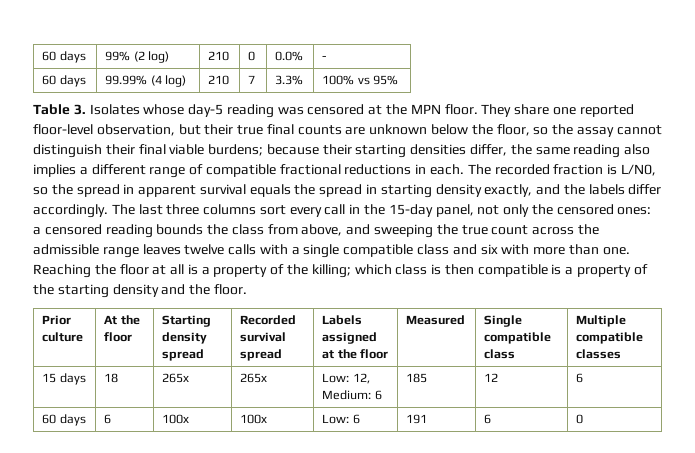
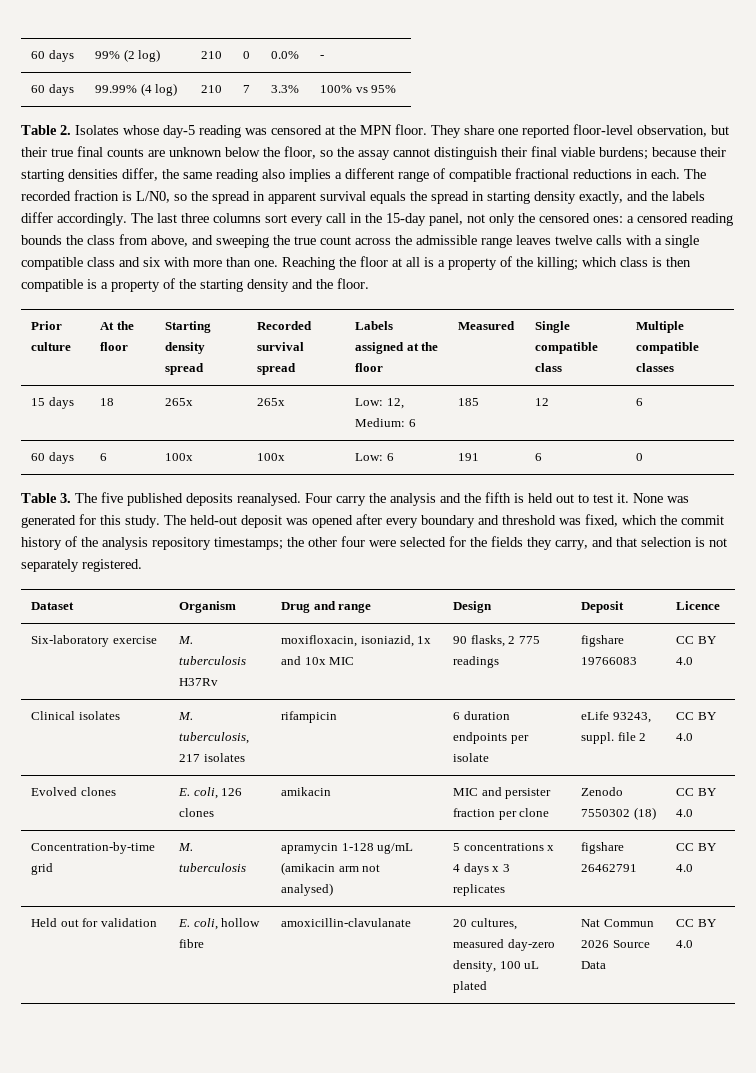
[73,104,86,115] 3. -> [60,125,71,135] 2.
(584, 419) none -> [21,492,689,506] [21,514,724,528] [21,536,727,550] [21,559,142,572] [31,602,75,610] [179,601,237,613] [281,601,372,613] [453,601,493,613] [581,601,625,613] [676,601,721,610] [31,635,157,647] [178,636,194,644] [179,656,247,665] [179,678,219,686] [281,635,432,647] [281,656,355,665] [453,635,540,647] [453,656,500,668] [581,635,625,647] [581,657,638,665] [676,636,717,644] [676,657,694,665] [31,711,120,720] [178,712,194,720] [179,732,250,744] [179,753,245,762] [281,711,338,723] [453,711,510,720] [453,732,529,744] [453,753,490,762] [581,711,651,723] [581,732,647,744] [676,712,717,720] [676,733,694,741] [31,787,116,796] [178,787,243,799] [179,808,215,817] [281,787,332,796] [453,787,552,799] [453,808,550,820] [581,787,624,796] [581,807,656,820] [676,788,717,796] [676,809,694,817] [31,842,156,854] [31,863,54,875] [178,843,194,851] [179,863,247,872] [281,843,414,854] [281,862,381,875] [281,883,334,896] [453,843,555,851] [453,863,510,875] [453,884,506,896] [581,842,625,854] [581,864,638,872] [676,843,717,851] [676,864,694,872] [31,918,157,927] [178,918,261,930] [179,939,205,948] [281,918,412,927] [453,918,517,930] [453,939,555,951] [453,960,540,972] [453,981,488,993] [581,919,654,927] [581,940,650,948] [581,961,607,969] [676,919,717,927] [676,940,694,948] // Table 3. The five published deposits reanalysed. Four carry the analysis and the fifth is held out to test it. None was generated for this study. The held-out deposit was opened after every boundary and threshold was fixed, which the commit history of the analysis repository timestamps; the other four were selected for the fields they carry, and that selection is not separately registered. // Dataset | Organism | Drug and range | Design | Deposit | Licence // Six-laboratory exercise | M. tuberculosis H37Rv | moxifloxacin, isoniazid, 1x and 10x MIC | 90 flasks, 2 775 readings | figshare 19766083 | CC BY 4.0 // Clinical isolates | M. tuberculosis, 217 isolates | rifampicin | 6 duration endpoints per isolate | eLife 93243, suppl. file 2 | CC BY 4.0 // Evolved clones | E. coli, 126 clones | amikacin | MIC and persister fraction per clone | Zenodo 7550302 (18) | CC BY 4.0 // Concentration-by-time grid | M. tuberculosis | apramycin 1-128 ug/mL (amikacin arm not analysed) | 5 concentrations x 4 days x 3 replicates | figshare 26462791 | CC BY 4.0 // Held out for validation | E. coli, hollow fibre | amoxicillin-clavulanate | 20 cultures, measured day-zero density, 100 uL plated | Nat Commun 2026 Source Data | CC BY 4.0

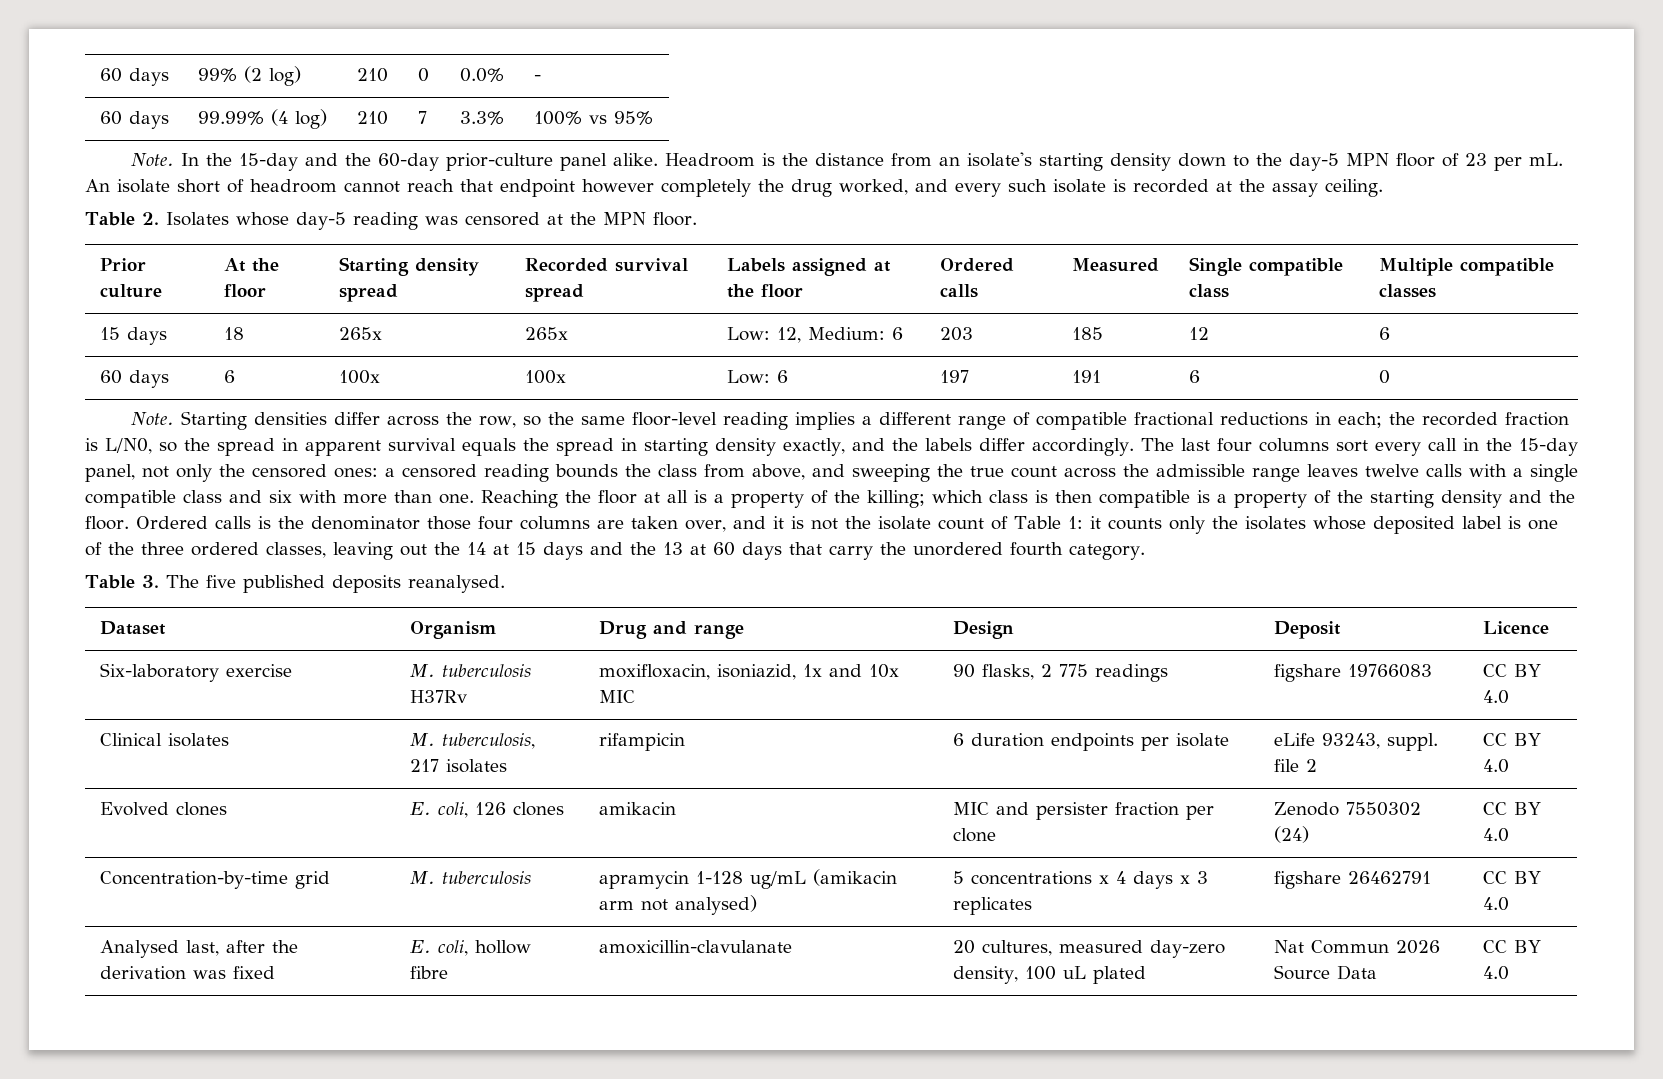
(397, 89) none -> [130,152,1563,171] [85,179,1383,197] // Note. In the 15-day and the 60-day prior-culture panel alike. Headroom is the distance from an isolate's starting density down to the day-5 MPN floor of 23 per mL. An isolate short of headroom cannot reach that endpoint however completely the drug worked, and every such isolate is recorded at the assay ceiling.
[431,124,729,138] [21,146,726,160] [21,168,285,182] They share one reported floor-level observation, but their true final counts are unknown below the floor, so the assay cannot distinguish their final viable burdens; because their starting densities differ, the same reading also -> [99,258,146,271] [99,284,162,298] [223,258,279,272] [223,284,266,297] [338,257,479,276] [338,284,398,302] [524,258,688,272] [524,284,584,302] [726,258,891,276] [726,284,803,298] [939,258,1014,272] [939,284,978,298] [1071,258,1159,272] [1188,257,1343,276] [1188,284,1229,298] [1378,258,1554,276] [1378,284,1436,298] [99,327,167,345] [223,327,244,340] [338,327,382,340] [524,327,568,340] [726,327,903,343] [939,327,973,341] [1071,327,1103,340] [1188,327,1209,340] [1378,327,1390,340] [99,370,169,388] [223,370,235,383] [338,370,380,384] [524,370,566,384] [726,370,788,384] [939,370,969,383] [1071,370,1101,383] [1188,370,1200,383] [1378,370,1390,384] [130,411,788,430] // Prior culture | At the floor | Starting density spread | Recorded survival spread | Labels assigned at the floor | Ordered calls | Measured | Single compatible class | Multiple compatible classes // 15 days | 18 | 265x | 265x | Low: 12, Medium: 6 | 203 | 185 | 12 | 6 // 60 days | 6 | 100x | 100x | Low: 6 | 197 | 191 | 6 | 0 // Note. Starting densities differ across the row, so the same floor-level reading
[651,169,706,179] each. The -> [1337,412,1415,428] each; the
[181,213,209,223] three -> [1216,438,1252,452] four
[31,321,63,330] [31,342,72,351] [100,321,134,330] [100,342,129,351] [165,321,212,333] [165,342,206,354] [165,363,205,375] [257,321,313,330] [257,342,305,351] [257,363,297,375] [355,321,394,330] [355,342,439,354] [355,363,384,372] [458,321,516,330] [535,321,571,333] [535,342,599,354] [535,363,563,372] [636,321,685,333] [636,342,700,354] [636,363,675,372] [31,397,74,409] [100,398,115,406] [165,398,194,406] [257,398,286,406] [355,398,404,409] [355,418,416,427] [458,398,480,406] [535,398,550,406] [636,398,644,406] [31,452,74,464] [100,453,108,461] [165,453,194,461] [257,453,286,461] [355,453,394,461] [458,453,480,461] [535,453,543,461] [636,453,644,461] // Prior culture | At the floor | Starting density spread | Recorded survival spread | Labels assigned at the floor | Measured | Single compatible class | Multiple compatible classes // 15 days | 18 | 265x | 265x | Low: 12, Medium: 6 | 185 | 12 | 6 // 60 days | 6 | 100x | 100x | Low: 6 | 191 | 6 | 0 -> [135,516,1558,534] [85,542,1145,560] Ordered calls is the denominator those four columns are taken over, and it is not the isolate count of Table 1: it counts only the isolates whose deposited label is one of the three ordered classes, leaving out the 14 at 15 days and the 13 at 60 days that carry the unordered fourth category.
[305,492,689,506] [21,514,724,528] [21,536,727,550] [21,559,142,572] Four carry the analysis and the fifth is held out to test it. None was generated for this study. The held-out deposit was opened after every boundary and threshold was fixed, which the commit history of the analysis repository timestamps; the other four were selected for the fields they carry, and that selection is not separately registered. -> (505, 584) none
[633,807,656,820] (18) -> [1273,826,1309,843] (24)
[31,918,157,927] Held out for validation -> [99,940,298,958] [99,966,275,980] Analysed last, after the derivation was fixed

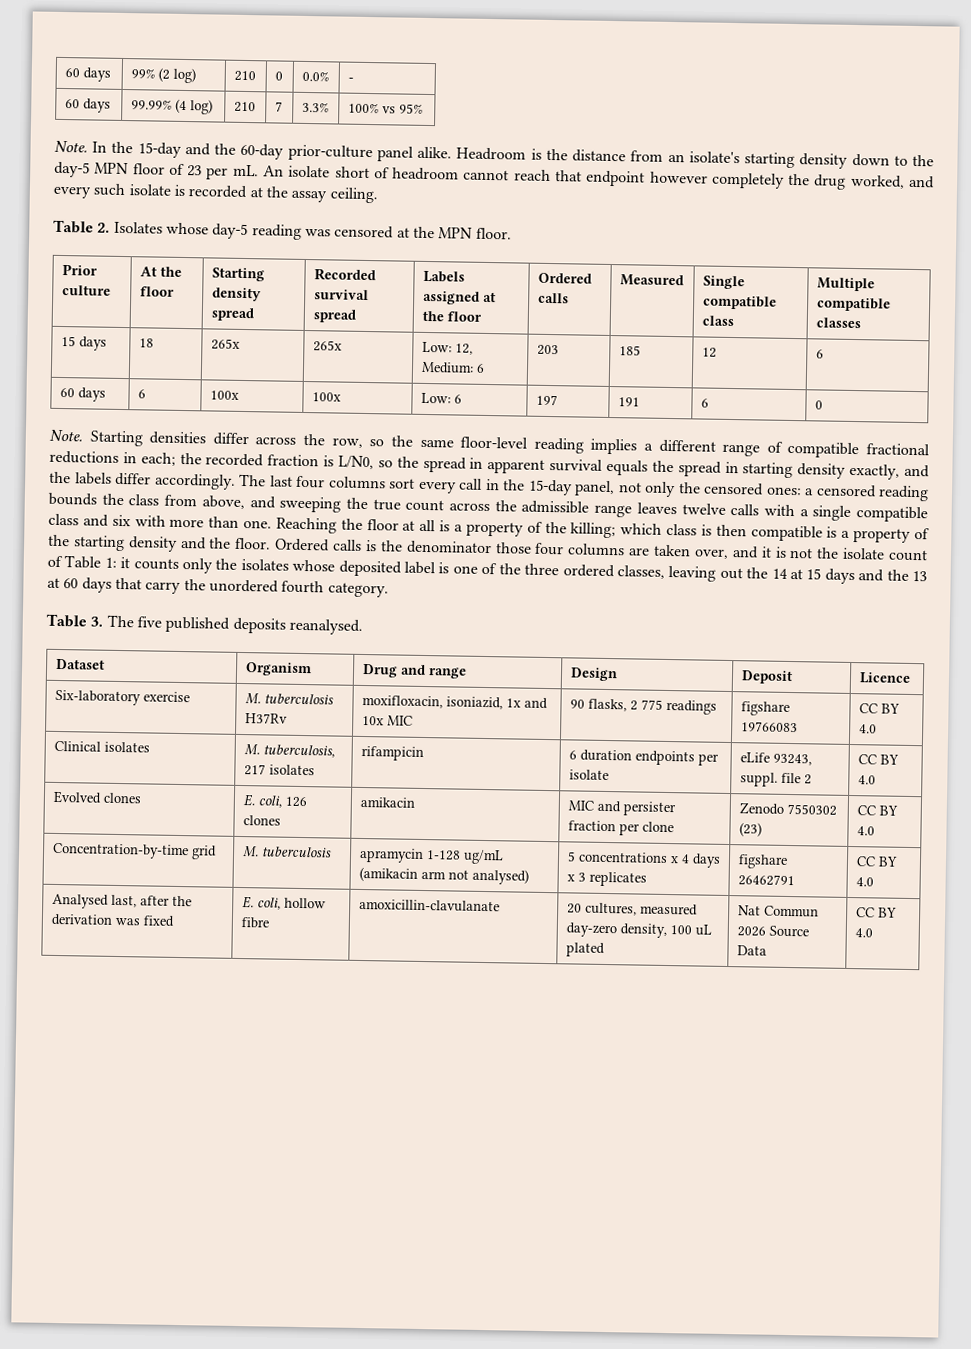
[1273,826,1309,843] (24) -> [738,822,762,837] (23)

